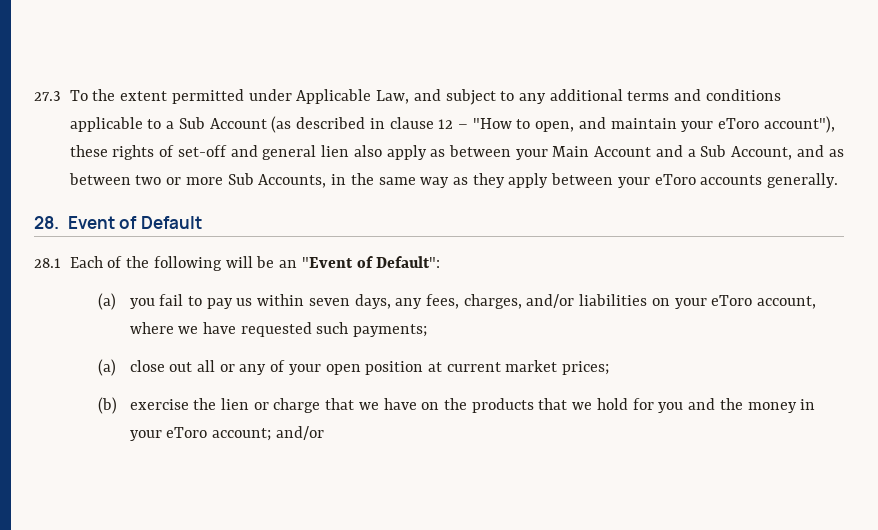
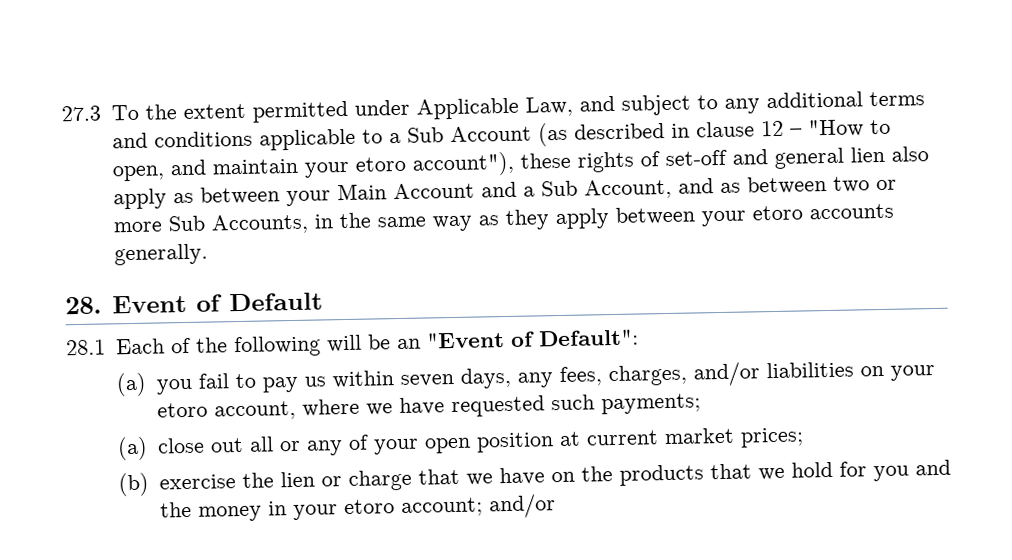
[718,118,760,129] eToro -> [354,156,406,172] etoro
[654,174,696,185] eToro -> [751,205,803,221] etoro
[711,295,753,306] eToro -> [156,402,208,418] etoro
[166,427,208,438] eToro -> [343,499,395,515] etoro

